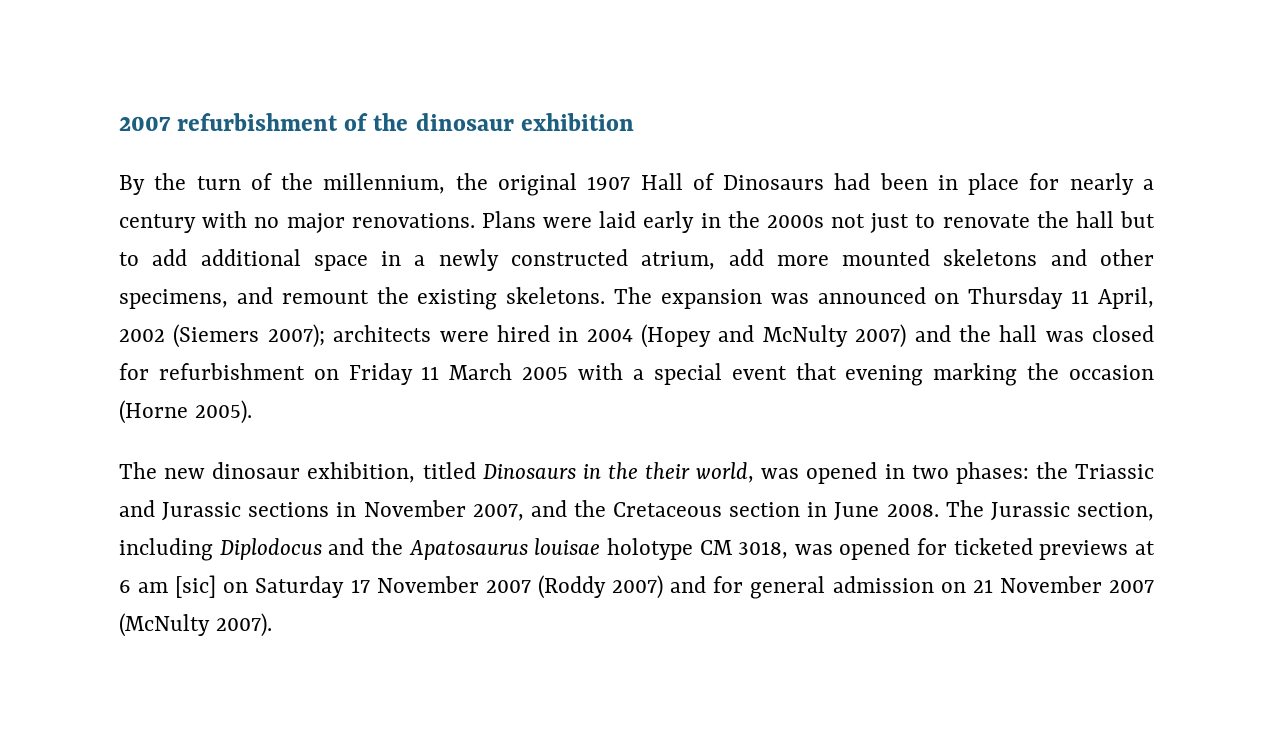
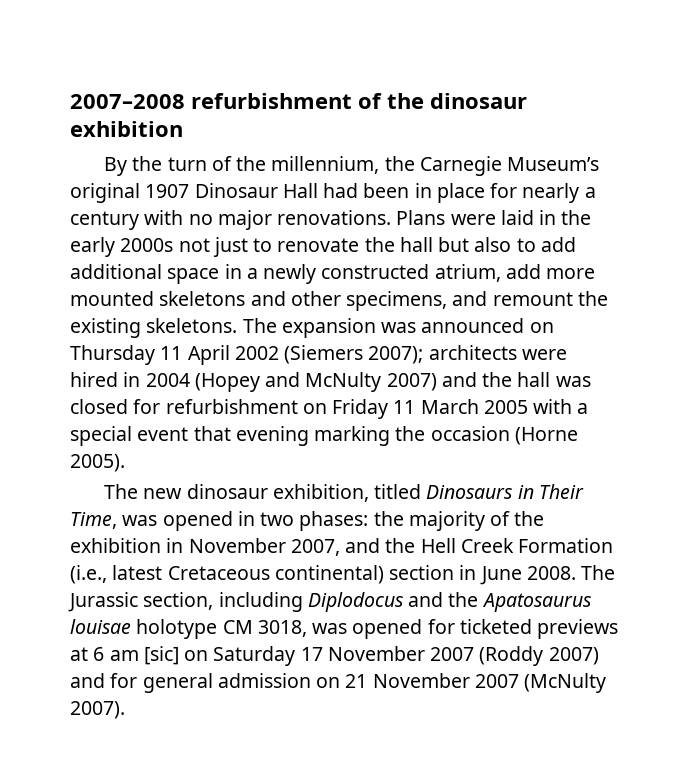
[119,116,171,131] 2007 -> [70,94,185,109] 2007–2008
[497,173,825,196] original 1907 Hall of Dinosaurs -> [419,156,600,176] [70,183,318,203] Carnegie Museum’s original 1907 Dinosaur Hall
[643,211,760,233] early in the -> [539,210,592,225] [70,237,115,257] in the early
(1155, 219) none -> [474,237,512,252] also
[1097,287,1154,309] April, -> [187,345,230,365] April
[607,462,755,483] the their world, -> [538,484,584,499] [70,512,117,529] Their Time,
[1075,464,1154,479] [119,500,330,521] Triassic and Jurassic sections -> [408,511,545,531] [70,538,161,553] majority of the exhibition
[613,502,723,517] Cretaceous -> [420,538,614,553] [70,565,384,584] Hell Creek Formation (i.e., latest Cretaceous continental)

